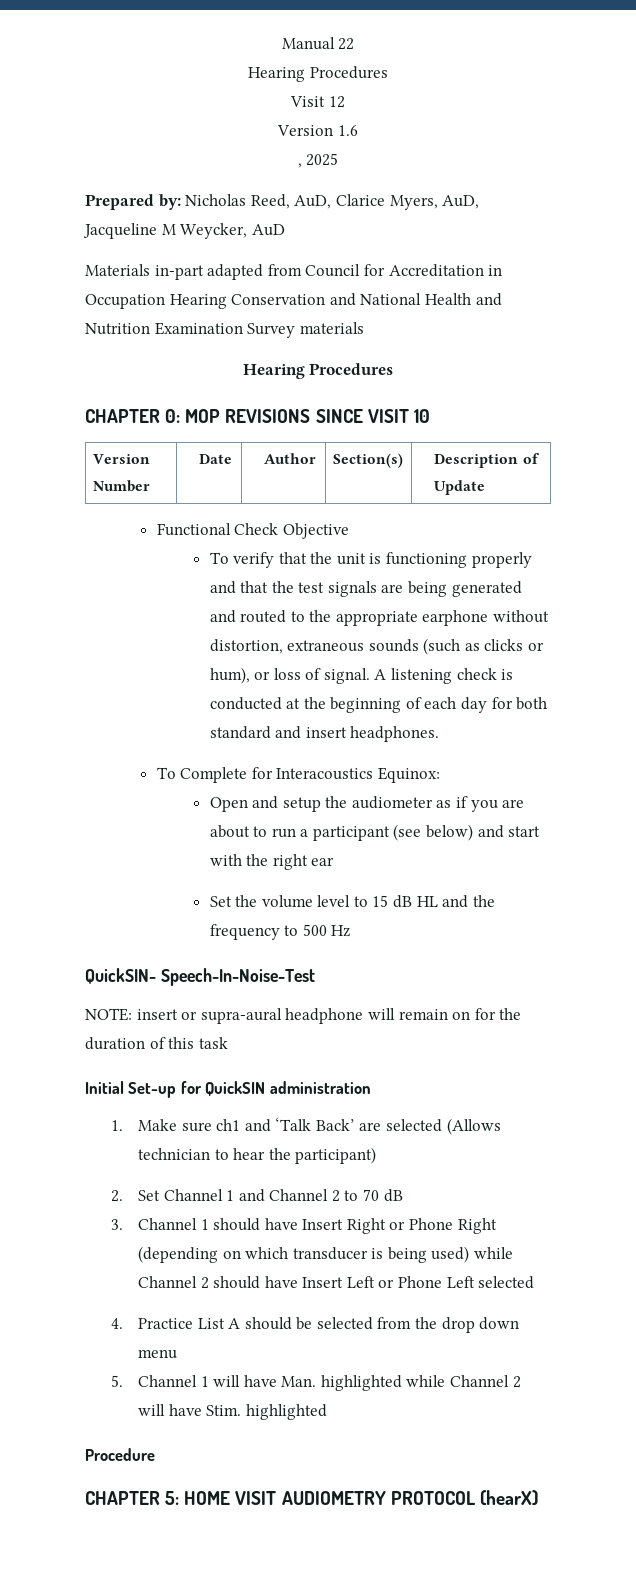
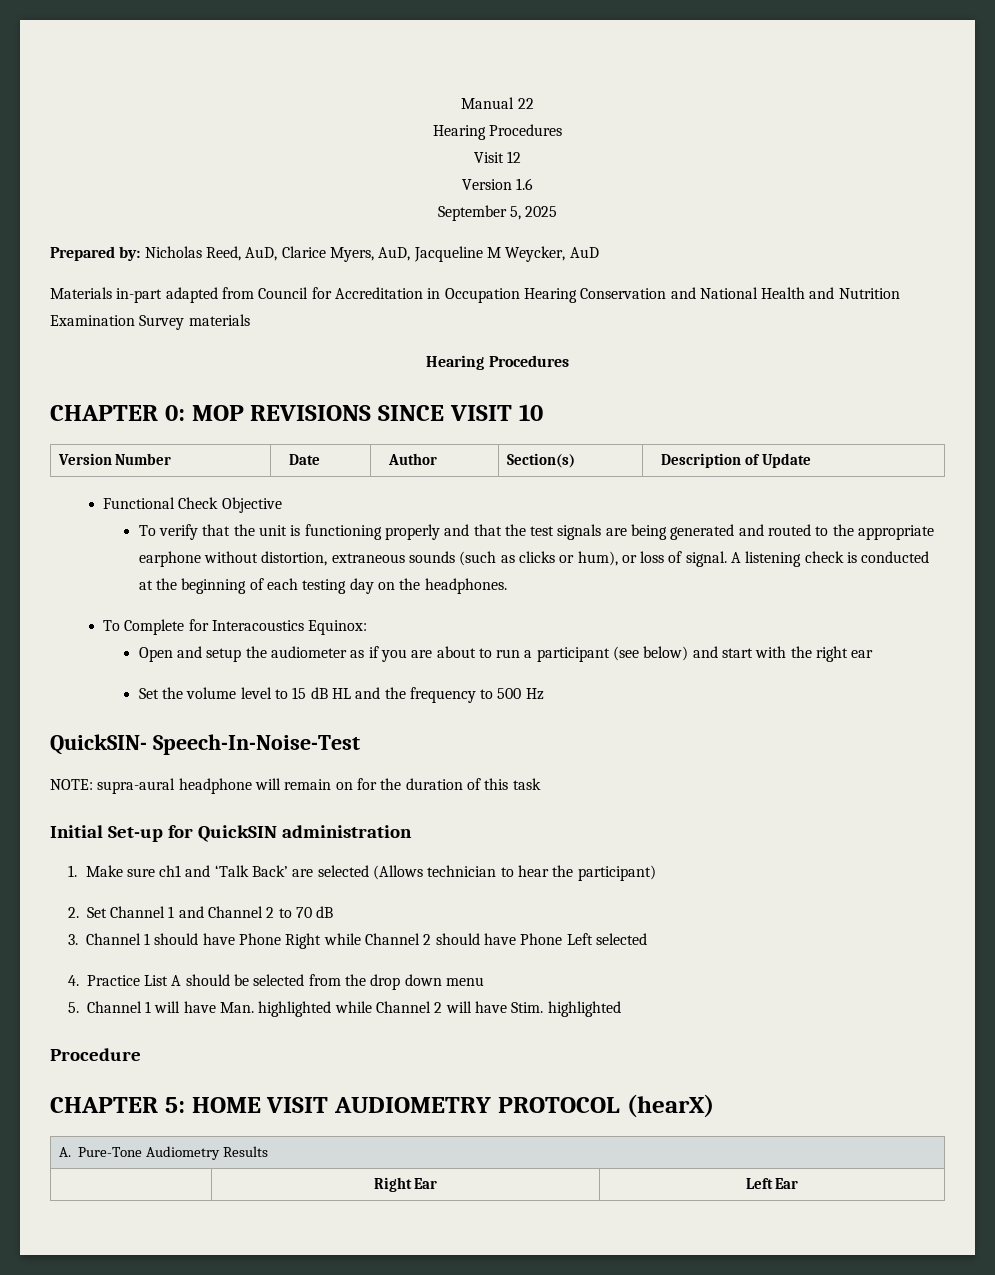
[297,163,302,168] , -> [437,205,521,221] September 5,
[461,697,548,713] [209,726,347,739] day for both standard and insert -> [302,578,421,594] testing day on the
[136,1009,198,1020] insert or -> (93, 784) none
[302,1218,497,1234] [137,1246,470,1263] Insert Right or Phone Right (depending on which transducer is being used) -> [239,933,322,949] Phone Right
[302,1276,395,1288] Insert Left or -> (516, 939) none
(538, 1498) none -> [58,1146,268,1160] [373,1177,438,1192] [745,1178,799,1189] // A. Pure-Tone Audiometry Results // | Right Ear | Left Ear

